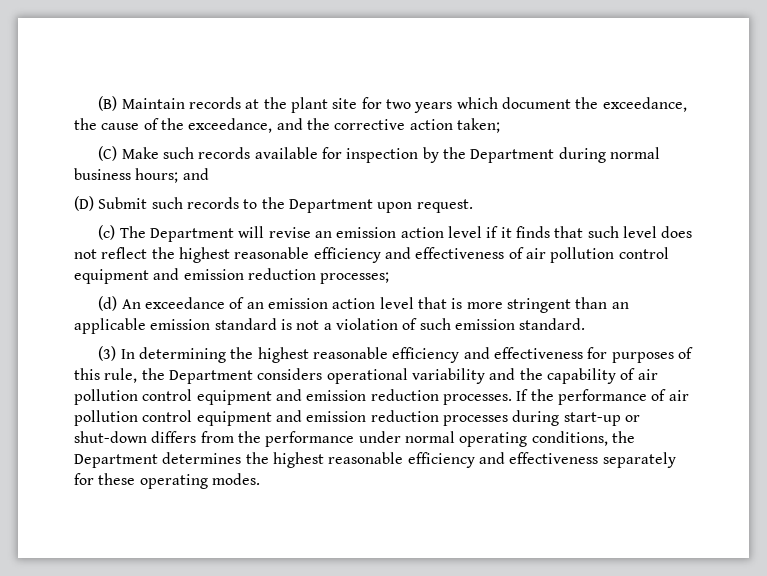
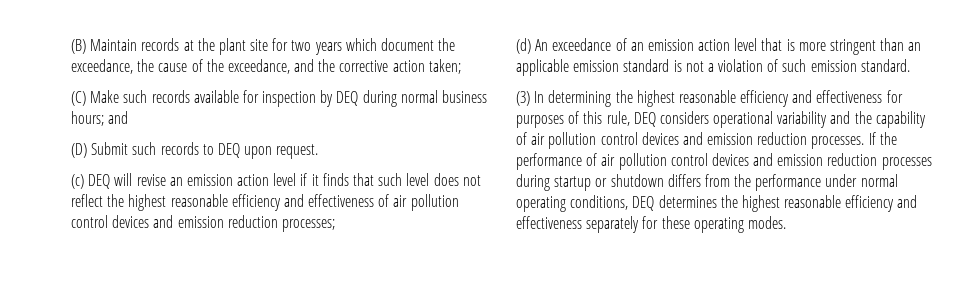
[442,147,555,163] the Department -> [336,91,359,106] DEQ
[261,197,373,213] the Department -> [217,143,240,158] DEQ
[119,226,235,242] The Department -> [88,174,111,189] DEQ
[74,269,149,284] equipment -> [112,215,150,228] devices
[141,368,253,384] the Department -> [633,112,656,127] DEQ
[196,390,272,405] equipment -> [641,132,679,145] devices
[196,411,272,426] equipment -> [711,153,749,166] devices
[563,412,640,426] [74,431,147,443] start-up or shut-down -> [554,174,664,191] startup or shutdown
[611,431,635,443] [74,454,158,468] the Department -> [632,196,655,211] DEQ

